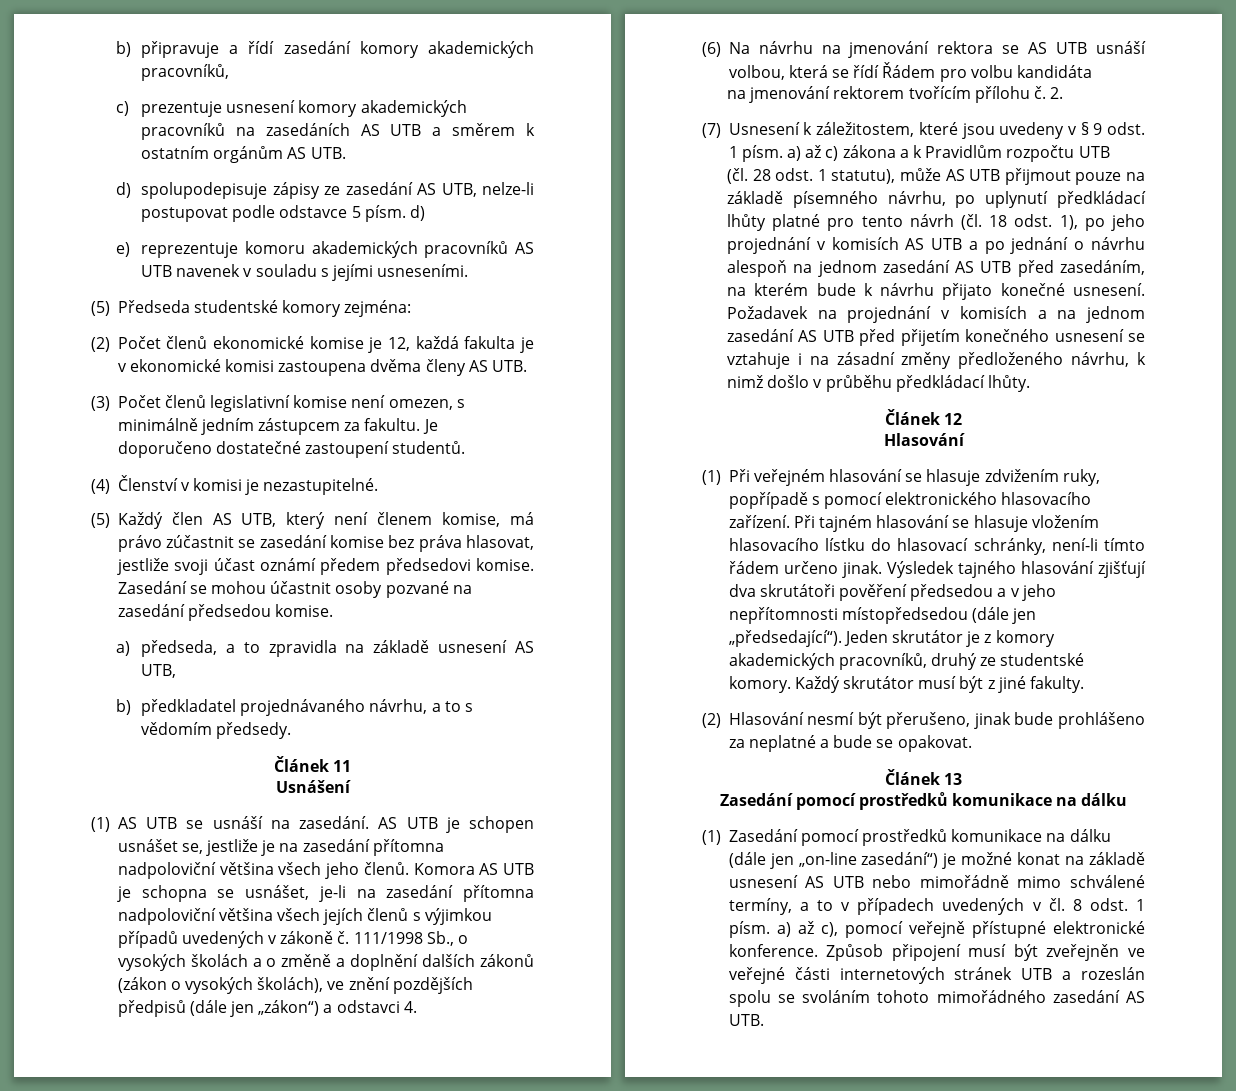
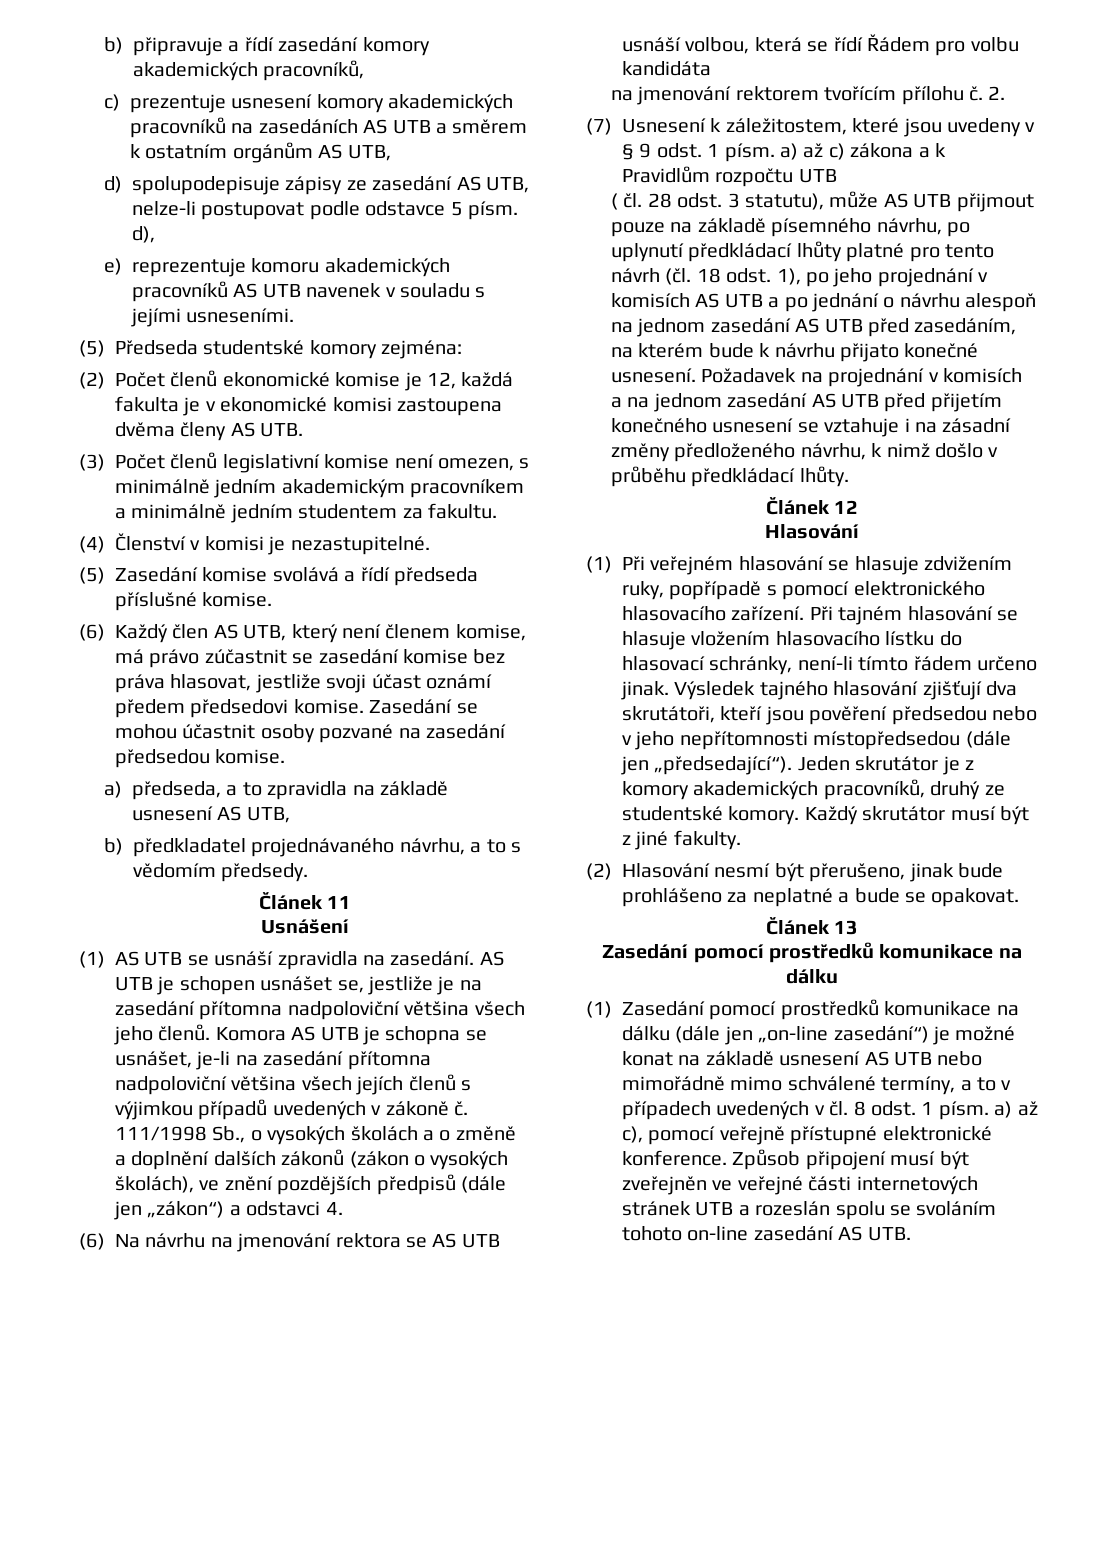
[310,147,346,159] UTB. -> [347,145,391,161] UTB,
[409,205,425,221] d) -> [131,226,155,243] d),
[258,418,438,435] [117,441,466,458] zástupcem za fakultu. Je doporučeno dostatečné zastoupení studentů. -> [281,479,525,498] [115,503,497,523] akademickým pracovníkem a minimálně jedním studentem za fakultu.
(110, 520) none -> [115,567,478,586] [115,592,273,611] [79,624,105,641] Zasedání komise svolává a řídí předseda příslušné komise. // (6)
(263, 822) none -> [277,951,358,970] zpravidla
[727,168,749,184] (čl. -> [610,193,643,210] ( čl.
[817,169,827,181] 1 -> [727,193,740,208] 3
[759,584,835,597] skrutátoři -> [622,706,804,725] skrutátoři, kteří jsou
[997,588,1007,597] a -> [992,706,1037,721] nebo
[936,990,1046,1003] mimořádného -> [687,1226,749,1241] on-line

